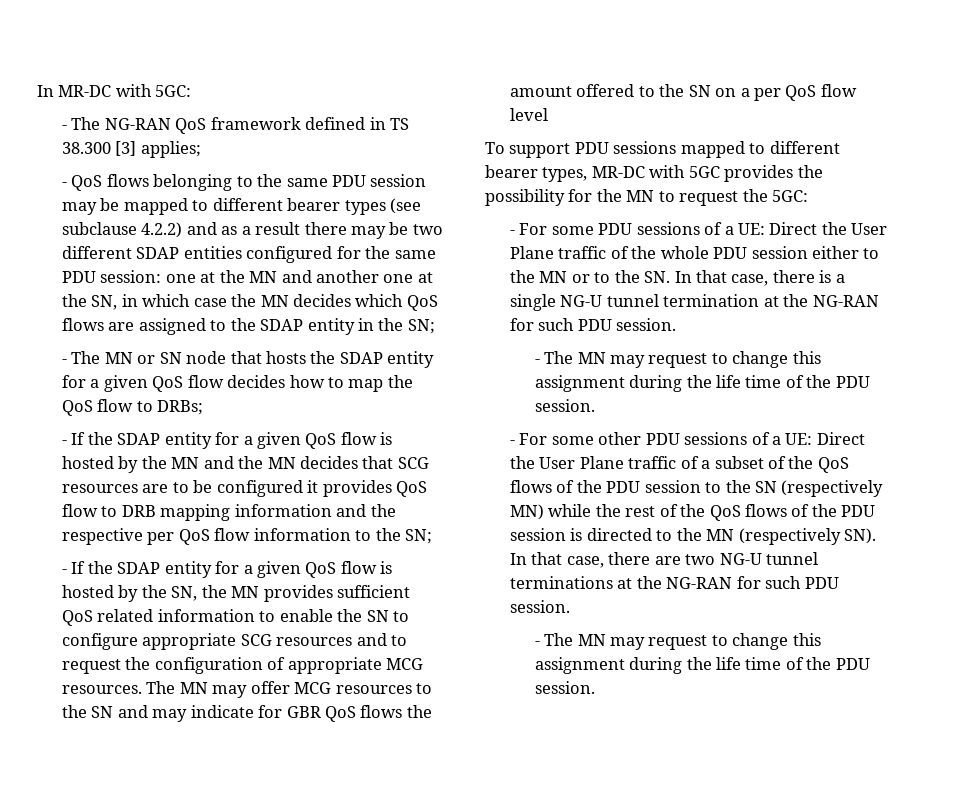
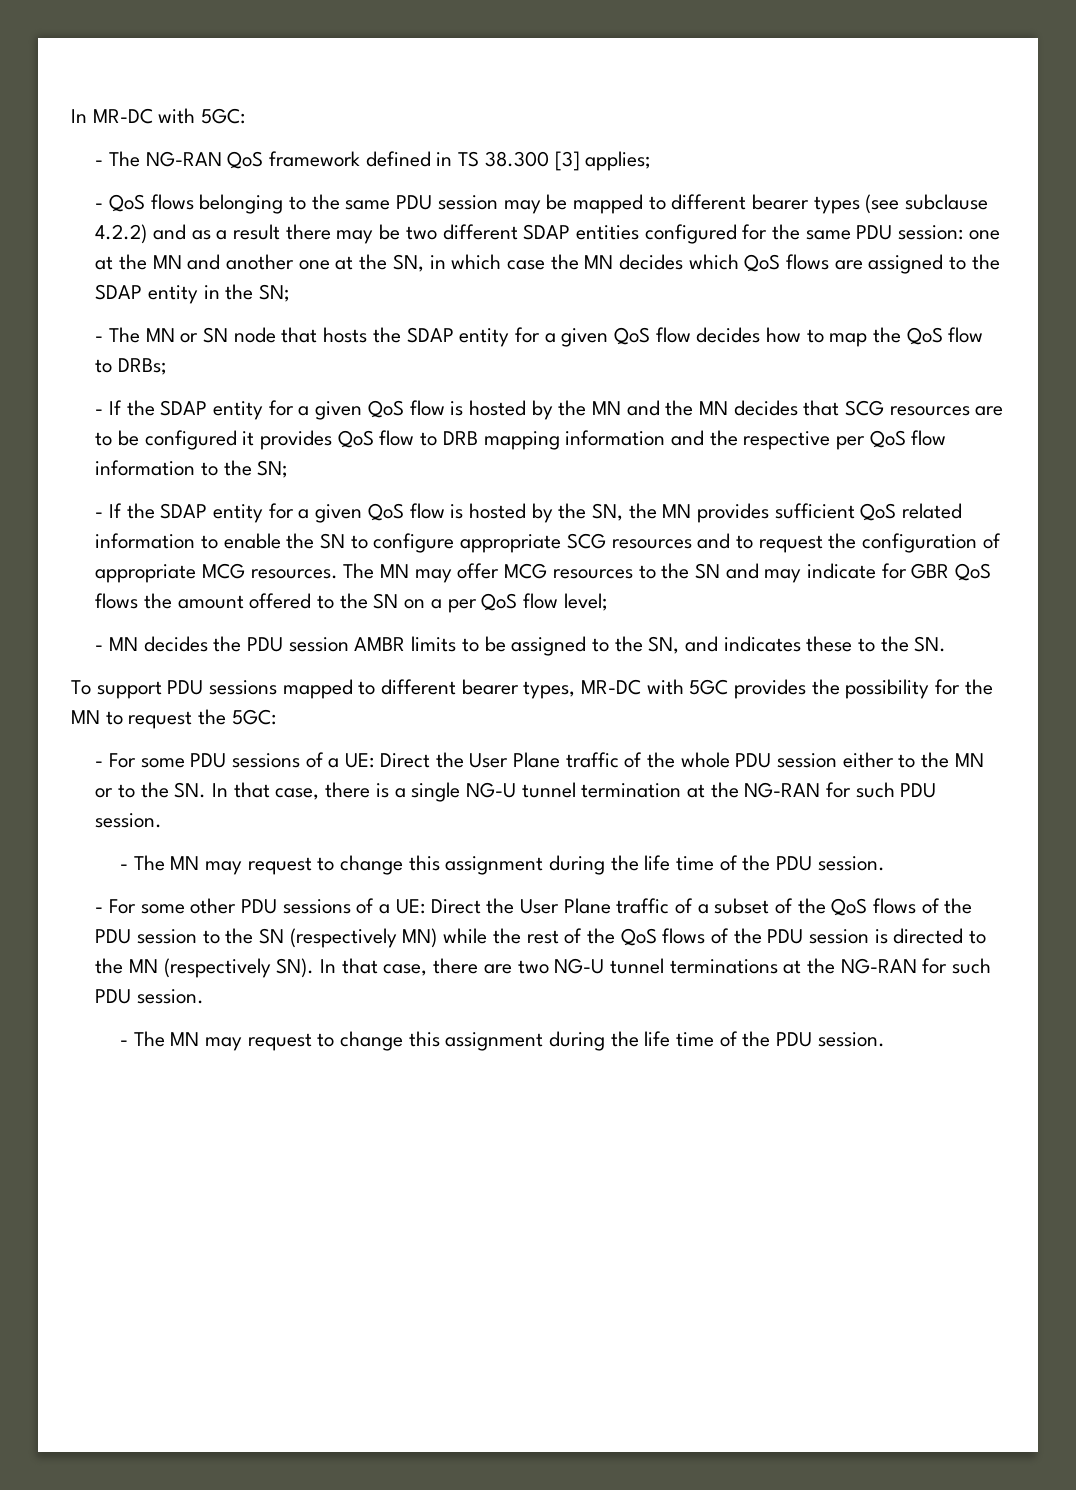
[509,108,548,121] level -> [563,593,608,611] [95,636,947,656] level; // - MN decides the PDU session AMBR limits to be assigned to the SN, and indicates these to the SN.

